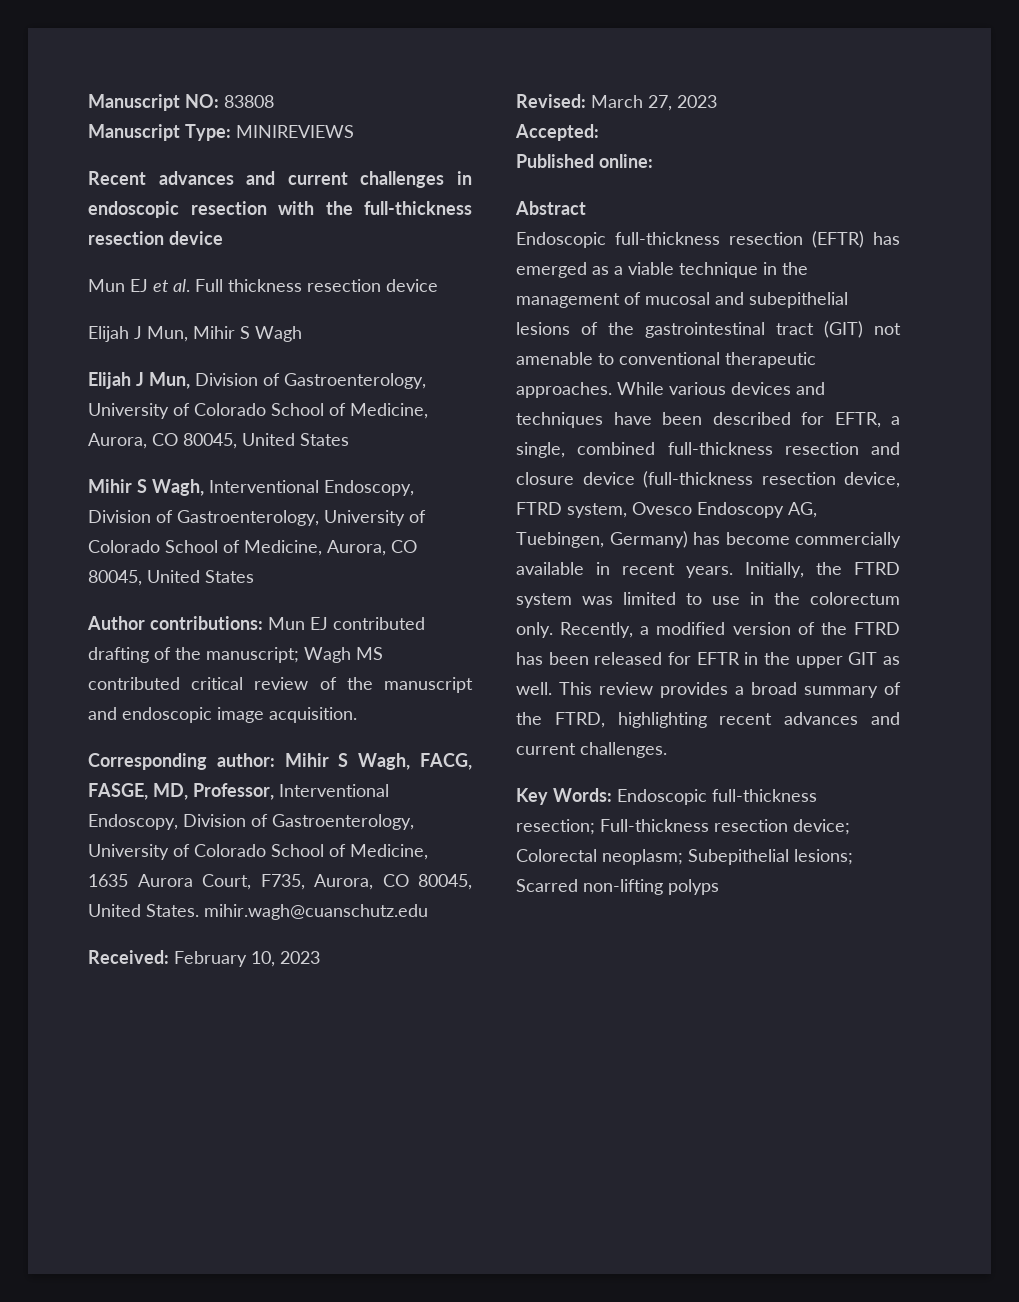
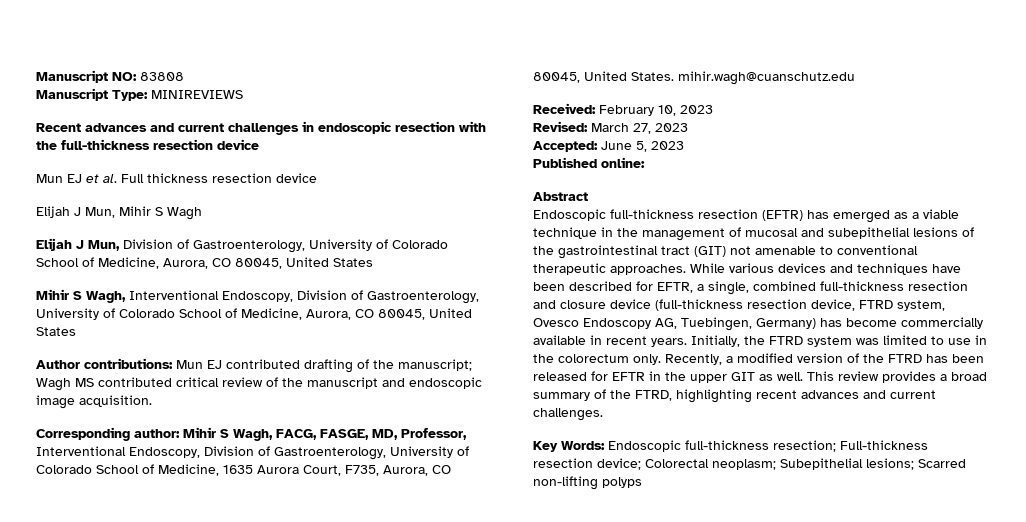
(599, 132) none -> [601,141,684,152] June 5, 2023

